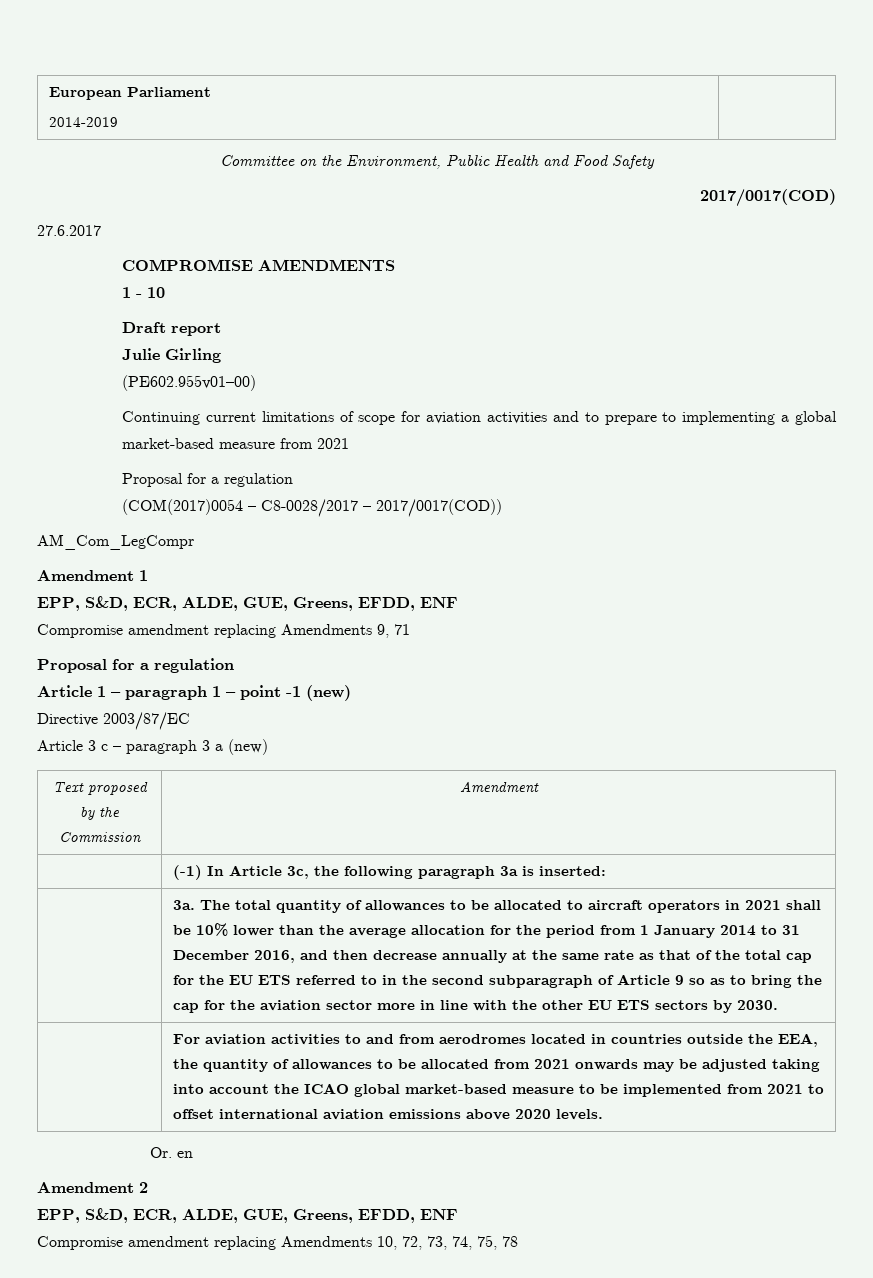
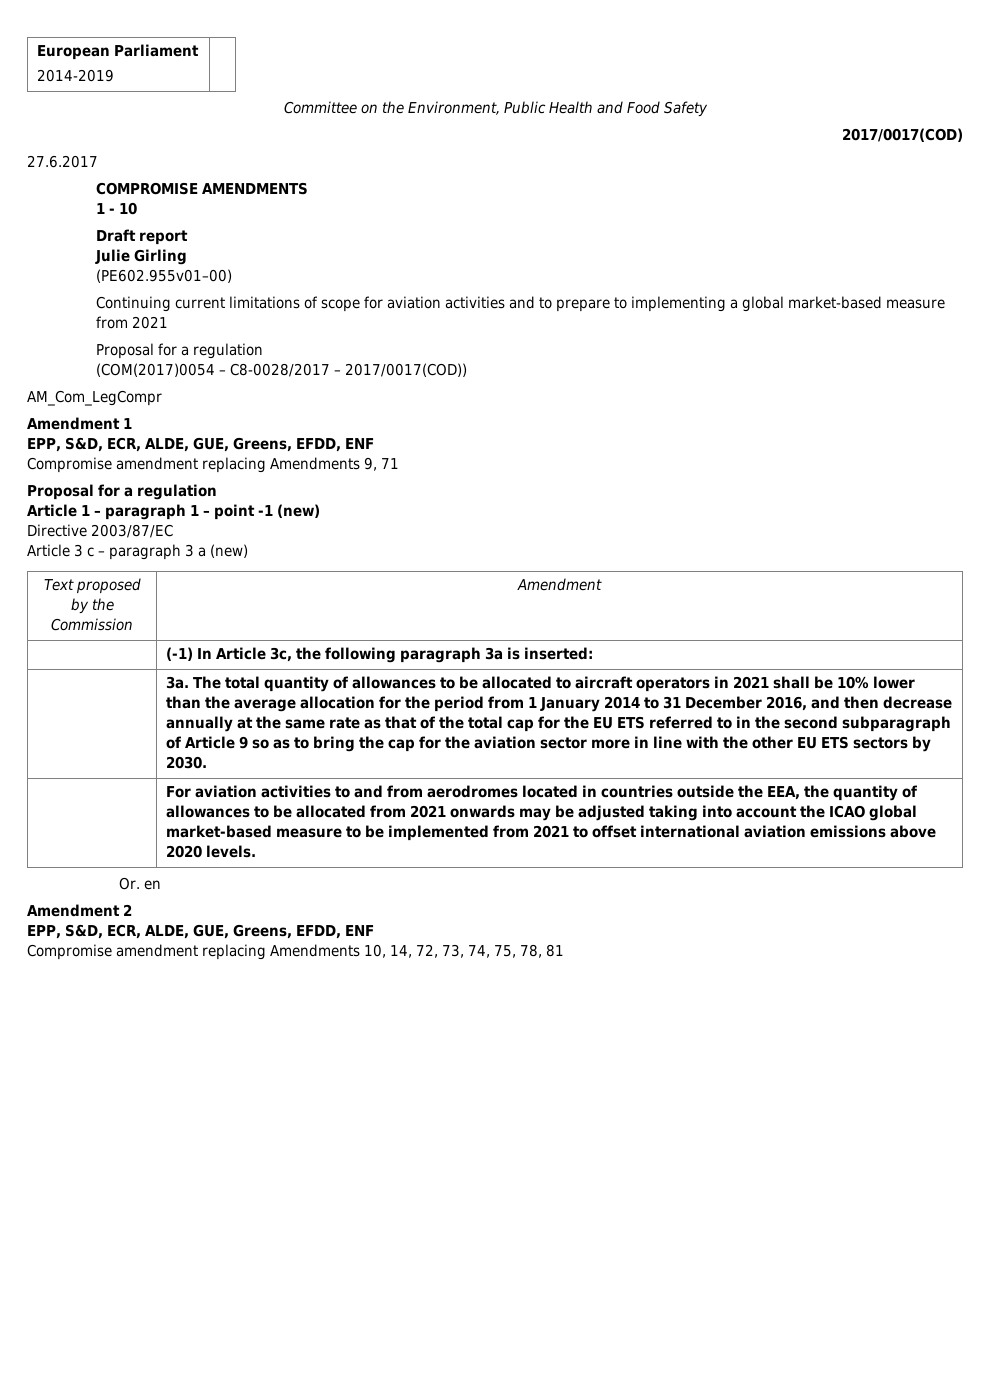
(397, 1243) none -> [390,945,412,958] 14,
[502,1236,518,1247] 78 -> [520,944,564,958] 78, 81

